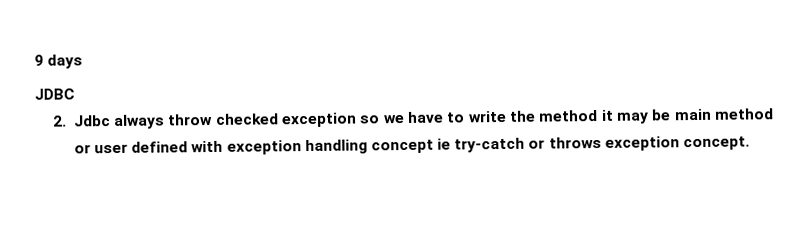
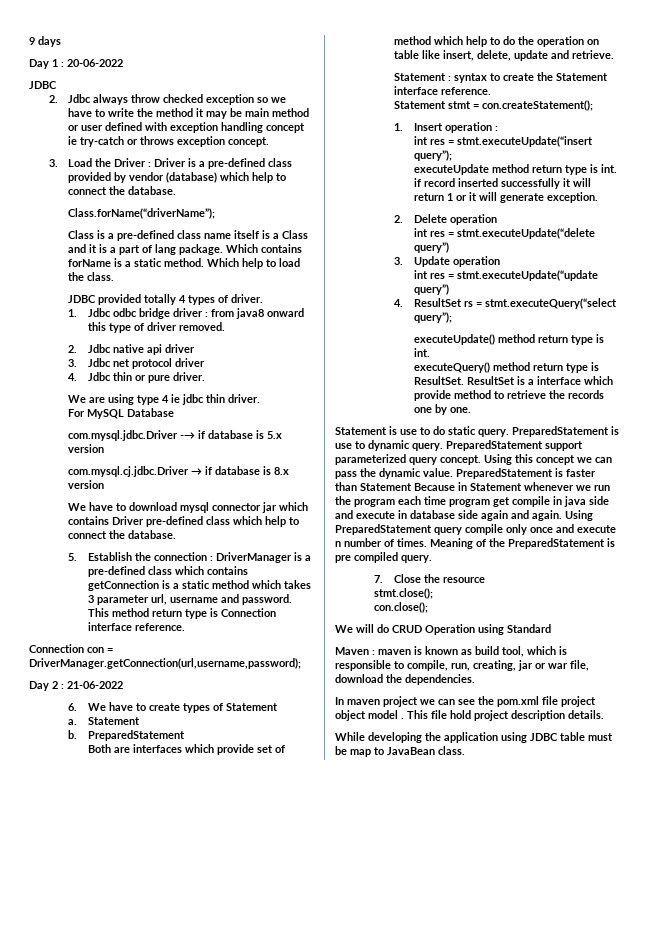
(84, 61) none -> [29,59,123,69] // Day 1 : 20-06-2022
(751, 143) none -> [48,158,293,169] [68,172,287,183] [68,186,177,195] [68,208,216,219] [68,230,309,241] [68,244,303,255] [68,258,301,269] [68,272,115,281] [68,294,264,305] [68,308,304,319] [87,322,225,333] [68,344,195,355] [68,358,205,369] [68,372,205,383] [68,394,261,405] [68,408,175,419] [68,430,283,441] [68,444,105,453] [68,466,290,477] [68,480,105,489] [68,502,309,513] [68,516,300,527] [68,530,177,539] [68,552,311,563] [87,566,248,577] [87,580,311,591] [87,594,292,605] [87,608,276,619] [87,622,185,631] [29,644,113,653] [29,658,301,669] [29,681,123,691] [68,702,278,713] [68,717,140,725] [68,730,185,741] [87,744,285,755] [393,36,599,47] [393,50,614,61] [393,72,608,83] [393,86,491,95] [393,100,593,111] [393,122,498,133] [413,136,593,147] [413,150,452,161] [413,164,617,175] [413,178,591,189] [413,192,598,203] [393,214,497,225] [413,228,595,239] [413,242,449,253] [393,256,500,267] [413,270,598,281] [413,284,449,295] [393,298,617,309] [413,312,452,323] [413,334,604,345] [413,348,430,357] [413,362,599,373] [413,376,613,385] [413,390,604,401] [413,404,471,415] [335,426,619,437] [335,440,583,451] [335,454,612,465] [335,468,596,479] [335,482,610,491] [335,496,609,507] [335,510,593,521] [335,524,616,535] [335,538,615,549] [335,552,432,563] [374,574,485,583] [374,588,434,599] [374,602,429,613] [335,624,551,635] [335,646,567,657] [335,660,589,671] [335,674,475,685] [335,696,596,707] [335,710,604,721] [335,732,613,743] [335,746,465,757] // 3. Load the Driver : Driver is a pre-defined class provided by vendor (database) which help to connect the database. // Class.forName(“driverName”); // Class is a pre-defined class name itself is a Class and it is a part of lang package. Which contains forName is a static method. Which help to load the class. // JDBC provided totally 4 types of driver. // 1. Jdbc odbc bridge driver : from java8 onward this type of driver removed. // 2. Jdbc native api driver // 3. Jdbc net protocol driver // 4. Jdbc thin or pure driver. // We are using type 4 ie jdbc thin driver. // For MySQL Database // com.mysql.jdbc.Driver -→ if database is 5.x version // com.mysql.cj.jdbc.Driver → if database is 8.x version // We have to download mysql connector jar which contains Driver pre-defined class which help to connect the database. // 5. Establish the connection : DriverManager is a pre-defined class which contains getConnection is a static method which takes 3 parameter url, username and password. This method return type is Connection interface reference. // Connection con = DriverManager.getConnection(url,username,password); // Day 2 : 21-06-2022 // 6. We have to create types of Statement // a. Statement // b. PreparedStatement // Both are interfaces which provide set of method which help to do the operation on table like insert, delete, update and retrieve. // Statement : syntax to create the Statement interface reference. // Statement stmt = con.createStatement(); // 1. Insert operation : // int res = stmt.executeUpdate(“insert query”); // executeUpdate method return type is int. if record inserted successfully it will return 1 or it will generate exception. // 2. Delete operation // int res = stmt.executeUpdate(“delete query”) // 3. Update operation // int res = stmt.executeUpdate(“update query”) // 4. ResultSet rs = stmt.executeQuery(“select query”); // executeUpdate() method return type is int. // executeQuery() method return type is ResultSet. ResultSet is a interface which provide method to retrieve the records one by one. // Statement is use to do static query. PreparedStatement is use to dynamic query. PreparedStatement support parameterized query concept. Using this concept we can pass the dynamic value. PreparedStatement is faster than Statement Because in Statement whenever we run the program each time program get compile in java side and execute in database side again and again. Using PreparedStatement query compile only once and execute n number of times. Meaning of the PreparedStatement is pre compiled query. // 7. Close the resource // stmt.close(); // con.close(); // We will do CRUD Operation using Standard // Maven : maven is known as build tool, which is responsible to compile, run, creating, jar or war file, download the dependencies. // In maven project we can see the pom.xml file project object model . This file hold project description details. // While developing the application using JDBC table must be map to JavaBean class.

